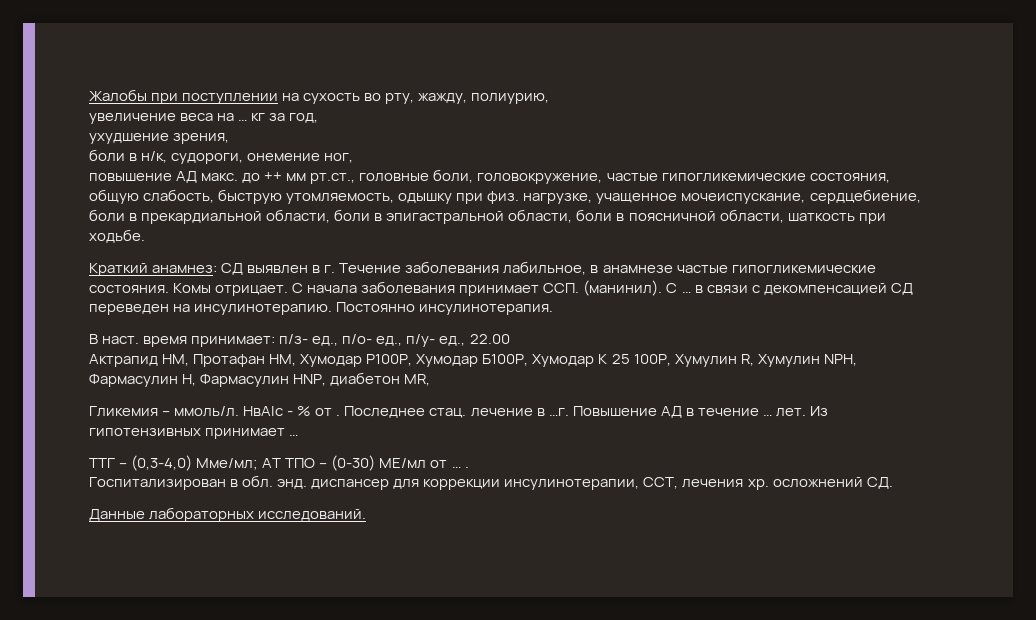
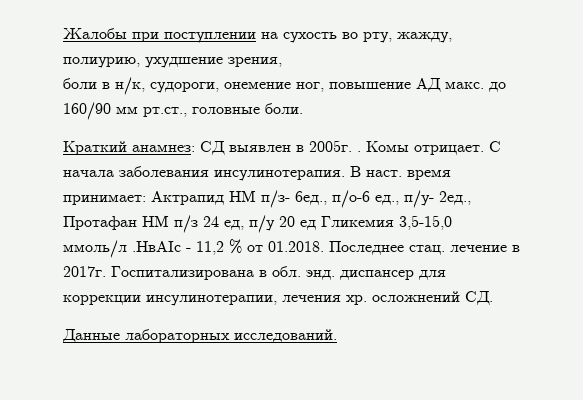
[89,113,319,124] // увеличение веса на … кг за год, // -> (140, 62) none
(354, 158) // -> (324, 87) none
[264,172,283,181] ++ -> [63,102,111,120] 160/90
[433,169,890,184] [89,189,921,204] [89,209,886,224] [89,229,145,243] боли, головокружение, частые гипогликемические состояния, общую слабость, быструю утомляемость, одышку при физ. нагрузке, учащенное мочеиспускание, сердцебиение, боли в прекардиальной области, боли в эпигастральной области, боли в поясничной области, шаткость при ходьбе. -> [265,103,303,114] боли.
[324,261,876,275] [89,285,169,293] г. Течение заболевания лабильное, в анамнезе частые гипогликемические состояния. -> [309,140,361,152] 2005г. .
[459,280,913,296] [89,302,416,315] принимает ССП. (манинил). С … в связи с декомпенсацией СД переведен на инсулинотерапию. Постоянно -> (209, 171) none
(554, 309) // -> (345, 175) none
[279,334,510,347] [89,354,857,367] [89,372,431,387] [89,406,294,417] п/з- ед., п/о- ед., п/у- ед., 22.00 // Актрапид НМ, Протафан НМ, Хумодар Р100Р, Хумодар Б100Р, Хумодар К 25 100Р, Хумулин R, Хумулин NРН, Фармасулин Н, Фармасулин НNР, диабетон МR, // Гликемия – ммоль/л. НвАIс - -> [151,190,471,208] [63,215,452,233] [63,240,224,258] Актрапид НМ п/з- 6ед., п/о-6 ед., п/у- 2ед., Протафан НМ п/з 24 ед, п/у 20 ед Гликемия 3,5-15,0 ммоль/л .НвАIс - 11,2
[336,414,341,416] . -> [268,241,324,252] 01.2018.
[548,406,828,418] [89,428,299,439] [89,455,469,471] [89,477,226,490] …г. Повышение АД в течение … лет. Из гипотензивных принимает … // ТТГ – (0,3-4,0) Мме/мл; АТ ТПО – (0-30) МЕ/мл от … . // Госпитализирован -> [63,266,254,280] 2017г. Госпитализирована
[643,477,679,489] ССТ, -> (277, 300) none

